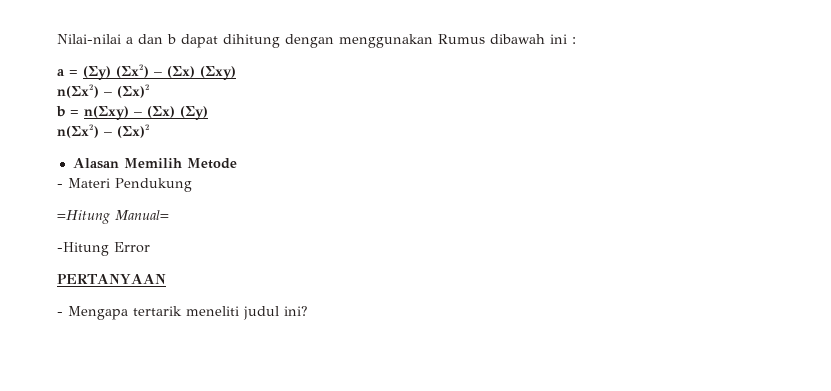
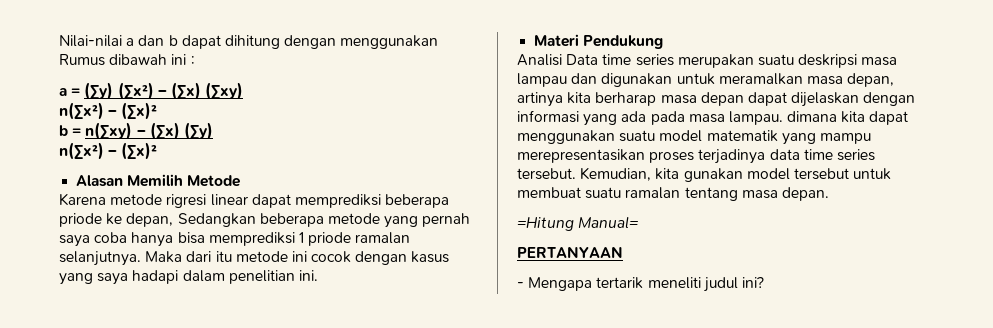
[57,178,192,192] - Materi Pendukung -> [59,193,450,208] [59,213,471,228] [59,232,411,247] [59,251,450,266] [59,270,318,285] [534,34,664,49] [517,54,898,68] [517,73,895,87] [517,92,916,107] [517,110,909,126] [517,130,871,145] [517,149,875,164] [517,167,892,182] [517,187,829,201] Karena metode rigresi linear dapat memprediksi beberapa priode ke depan, Sedangkan beberapa metode yang pernah saya coba hanya bisa memprediksi 1 priode ramalan selanjutnya. Maka dari itu metode ini cocok dengan kasus yang saya hadapi dalam penelitian ini. // Materi Pendukung // Analisi Data time series merupakan suatu deskripsi masa lampau dan digunakan untuk meramalkan masa depan, artinya kita berharap masa depan dapat dijelaskan dengan informasi yang ada pada masa lampau. dimana kita dapat menggunakan suatu model matematik yang mampu merepresentasikan proses terjadinya data time series tersebut. Kemudian, kita gunakan model tersebut untuk membuat suatu ramalan tentang masa depan.
[57,242,150,256] // -Hitung Error -> (640, 222) none

